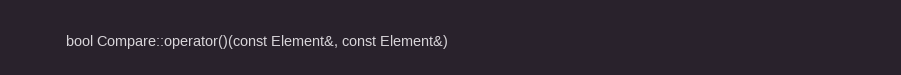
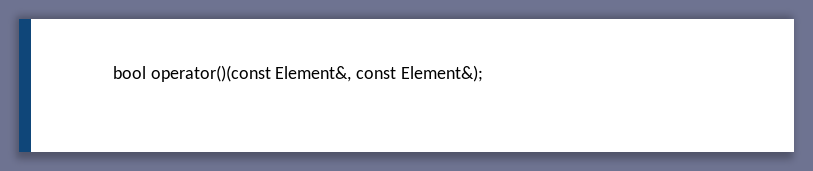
[97,35,267,49] Compare::operator()(const -> [150,65,271,82] operator()(const
[380,35,448,49] Element&) -> [400,65,483,82] Element&);

